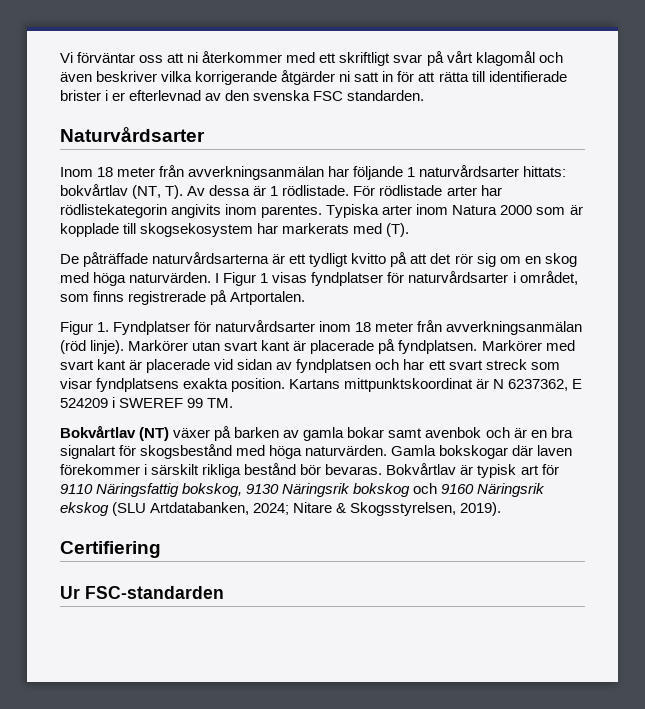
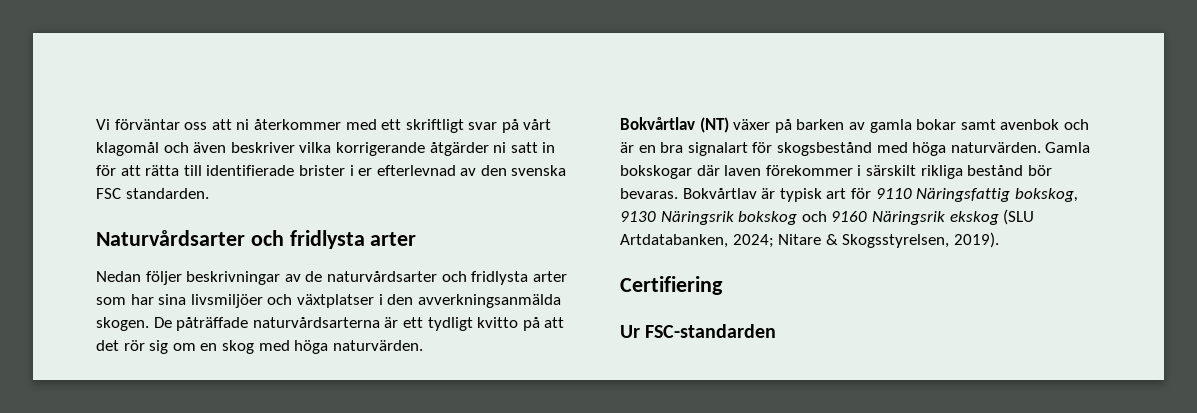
[60,165,567,180] [60,184,502,199] [60,204,583,218] [60,223,410,237] // Inom 18 meter från avverkningsanmälan har följande 1 naturvårdsarter hittats: bokvårtlav (NT, T). Av dessa är 1 rödlistade. För rödlistade arter har rödlistekategorin angivits inom parentes. Typiska arter inom Natura 2000 som är kopplade till skogsekosystem har markerats med (T). // -> [250,230,417,249] [96,271,567,285] [96,294,561,308] [96,317,149,331] och fridlysta arter // Nedan följer beskrivningar av de naturvårdsarter och fridlysta arter som har sina livsmiljöer och växtplatser i den avverkningsanmälda skogen.
[215,271,578,286] [60,290,306,305] [60,320,583,335] [60,339,575,354] [60,359,560,373] [60,378,583,392] [60,397,234,408] I Figur 1 visas fyndplatser för naturvårdsarter i området, som finns registrerade på Artportalen. // Figur 1. Fyndplatser för naturvårdsarter inom 18 meter från avverkningsanmälan (röd linje). Markörer utan svart kant är placerade på fyndplatsen. Markörer med svart kant är placerade vid sidan av fyndplatsen och har ett svart streck som visar fyndplatsens exakta position. Kartans mittpunktskoordinat är N 6237362, E 524209 i SWEREF 99 TM. -> (423, 345) none

